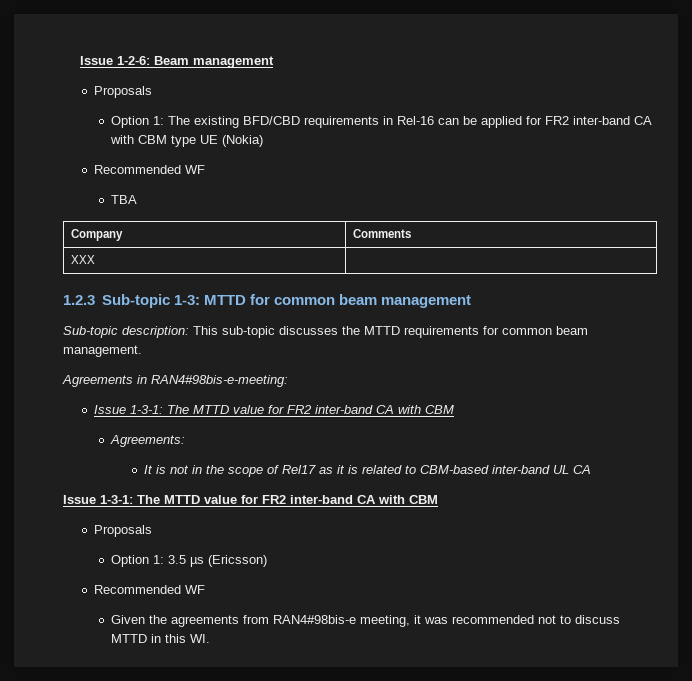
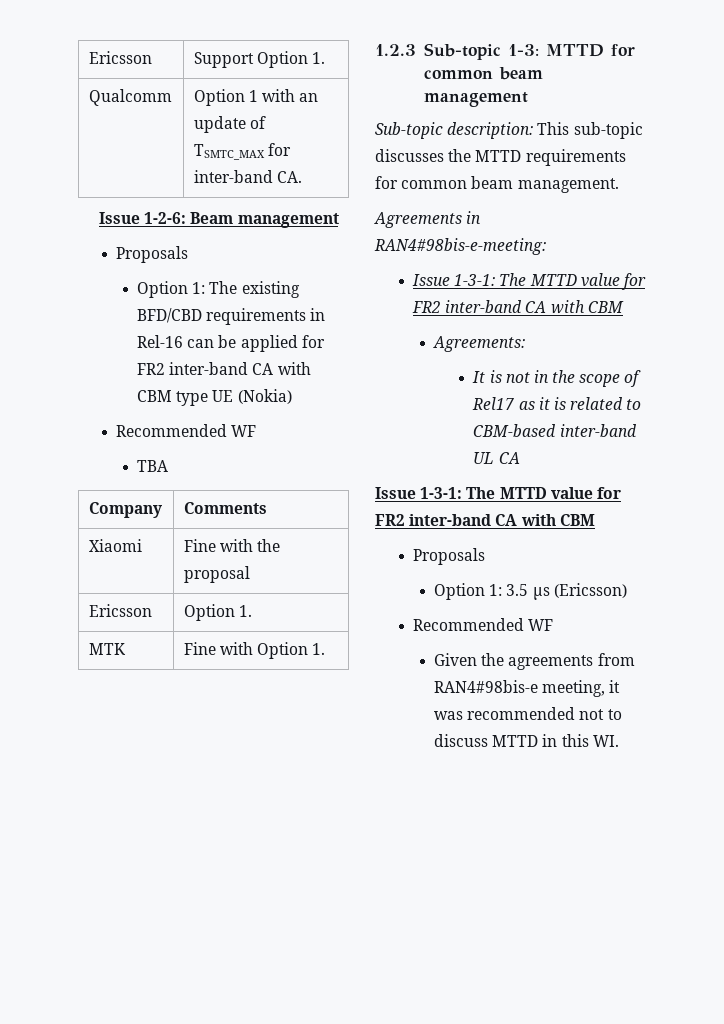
(79, 60) none -> [88,51,152,64] [193,51,326,68] [88,89,172,106] [193,89,319,106] [193,116,266,133] [193,143,291,160] [193,170,302,183] Ericsson | Support Option 1. // Qualcomm | Option 1 with an update of TSMTC_MAX for inter-band CA. //
[71,255,96,264] XXX | -> [88,539,142,552] [183,539,281,552] [183,566,250,583] [88,604,152,617] [183,604,252,621] [88,643,126,655] [183,642,326,659] Xiaomi | Fine with the proposal // Ericsson | Option 1. // MTK | Fine with Option 1.

